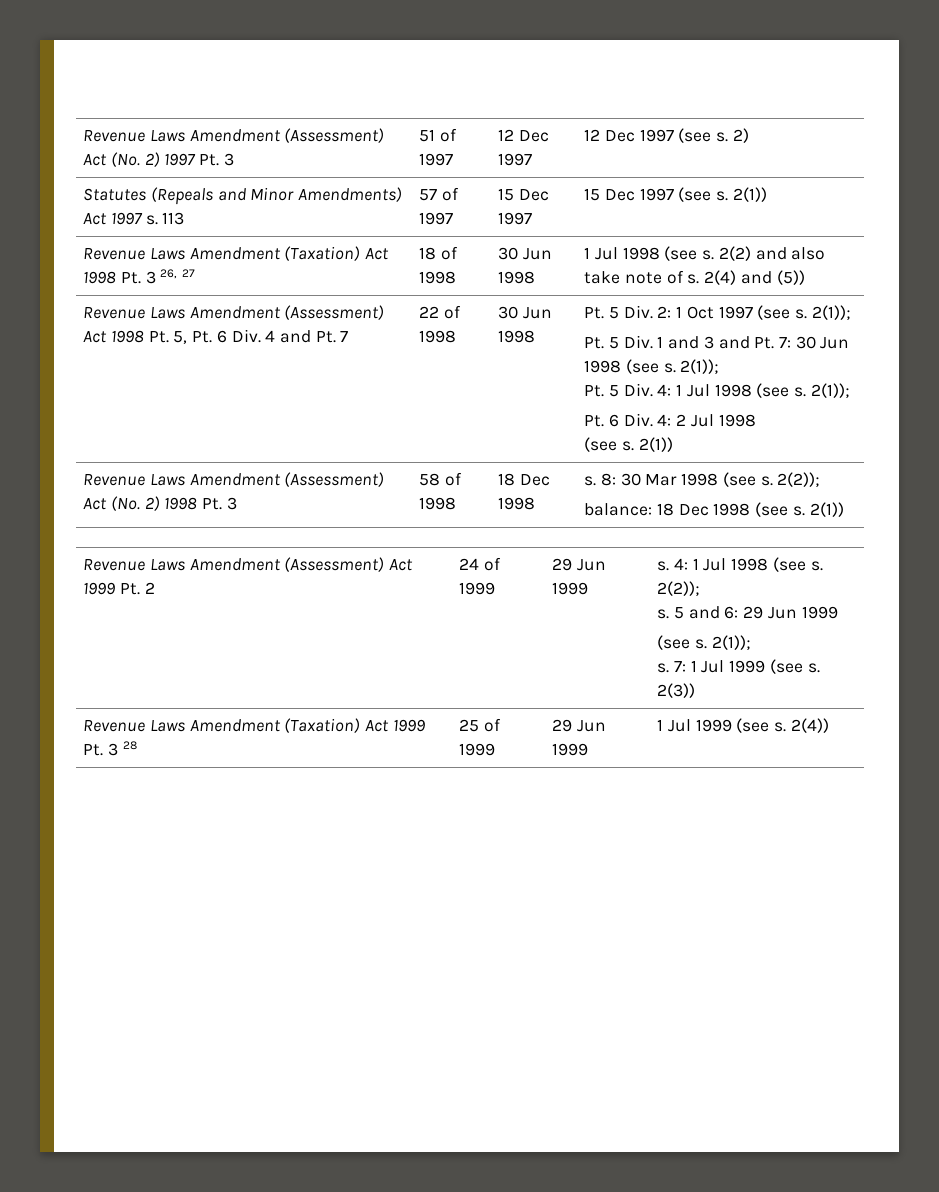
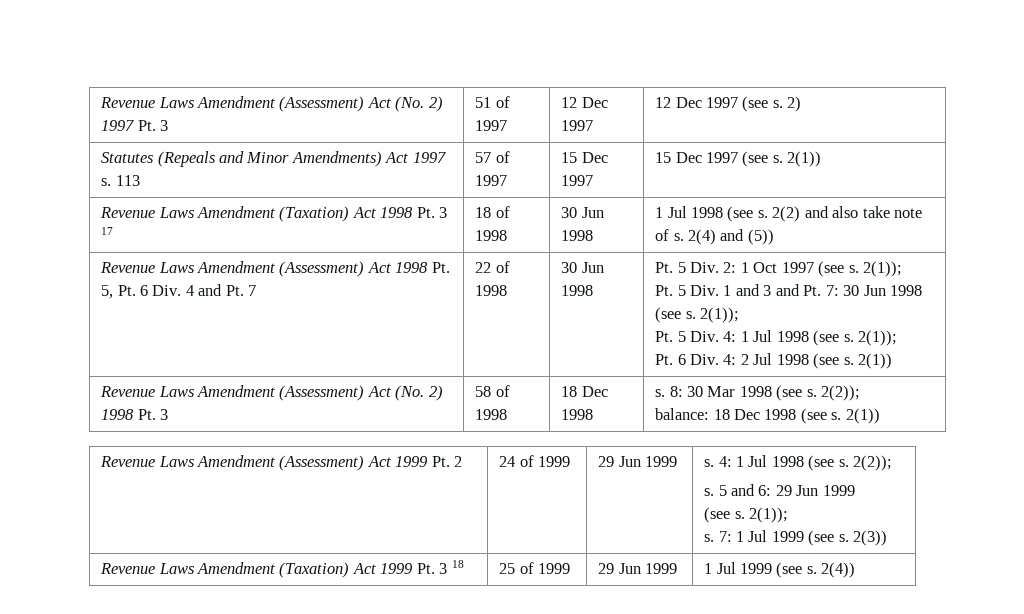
[160,269,196,279] 26, 27 -> [101,227,114,235] 17
(756, 420) // -> (809, 359) none
[122,741,137,750] 28 -> [451,560,464,568] 18

